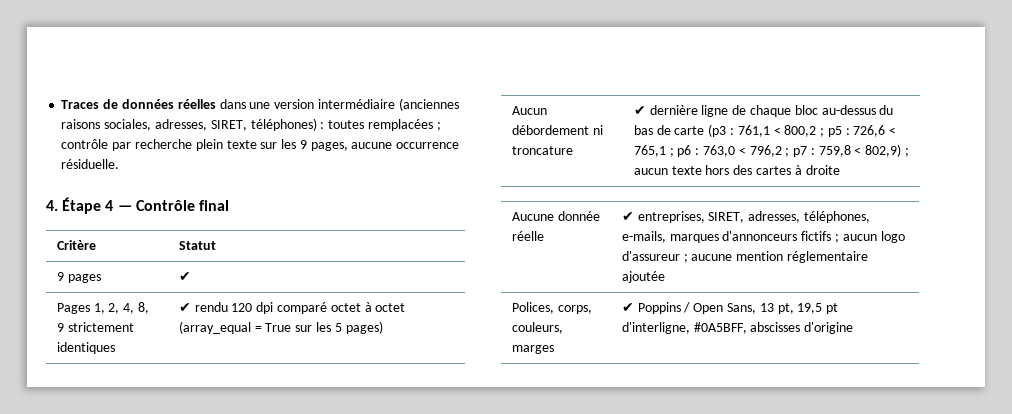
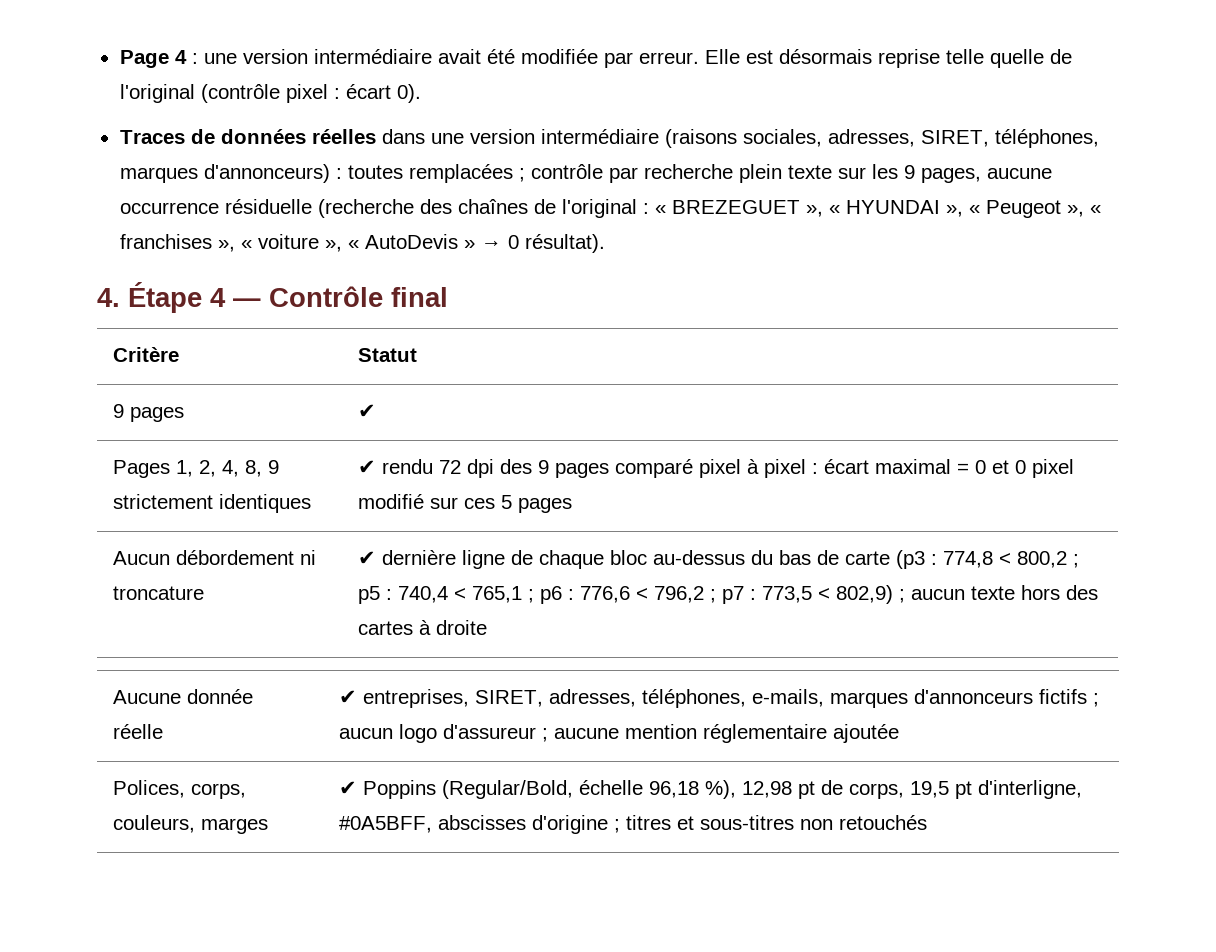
(61, 104) none -> [119,49,1072,68] [119,84,421,103] Page 4 : une version intermédiaire avait été modifiée par erreur. Elle est désormais reprise telle quelle de l'original (contrôle pixel : écart 0). //
[398,98,459,111] [61,119,101,129] (anciennes raisons -> [664,129,737,148] (raisons
[250,118,317,131] téléphones) -> [994,129,1099,148] [119,164,330,183] téléphones, marques d'annonceurs)
[61,159,120,169] résiduelle. -> [224,199,1101,218] [119,234,605,253] résiduelle (recherche des chaînes de l'original : « BREZEGUET », « HYUNDAI », « Peugeot », « franchises », « voiture », « AutoDevis » → 0 résultat).
[231,302,406,314] [178,321,383,334] 120 dpi comparé octet à octet (array_equal = True sur les 5 pages) -> [439,459,1075,478] [358,494,573,513] 72 dpi des 9 pages comparé pixel à pixel : écart maximal = 0 et 0 pixel modifié sur ces 5 pages
[737,125,770,137] 761,1 -> [943,551,994,568] 774,8
[853,125,886,137] 726,6 -> [398,586,449,603] 740,4
[702,145,735,157] 763,0 -> [580,586,631,603] 776,6
[818,145,851,157] 759,8 -> [762,586,813,603] 773,5
[683,302,794,314] / Open Sans, 13 pt, -> [442,780,905,799] (Regular/Bold, échelle 96,18 %), 12,98 pt de corps,
(854, 328) none -> [614,815,928,833] ; titres et sous-titres non retouchés

